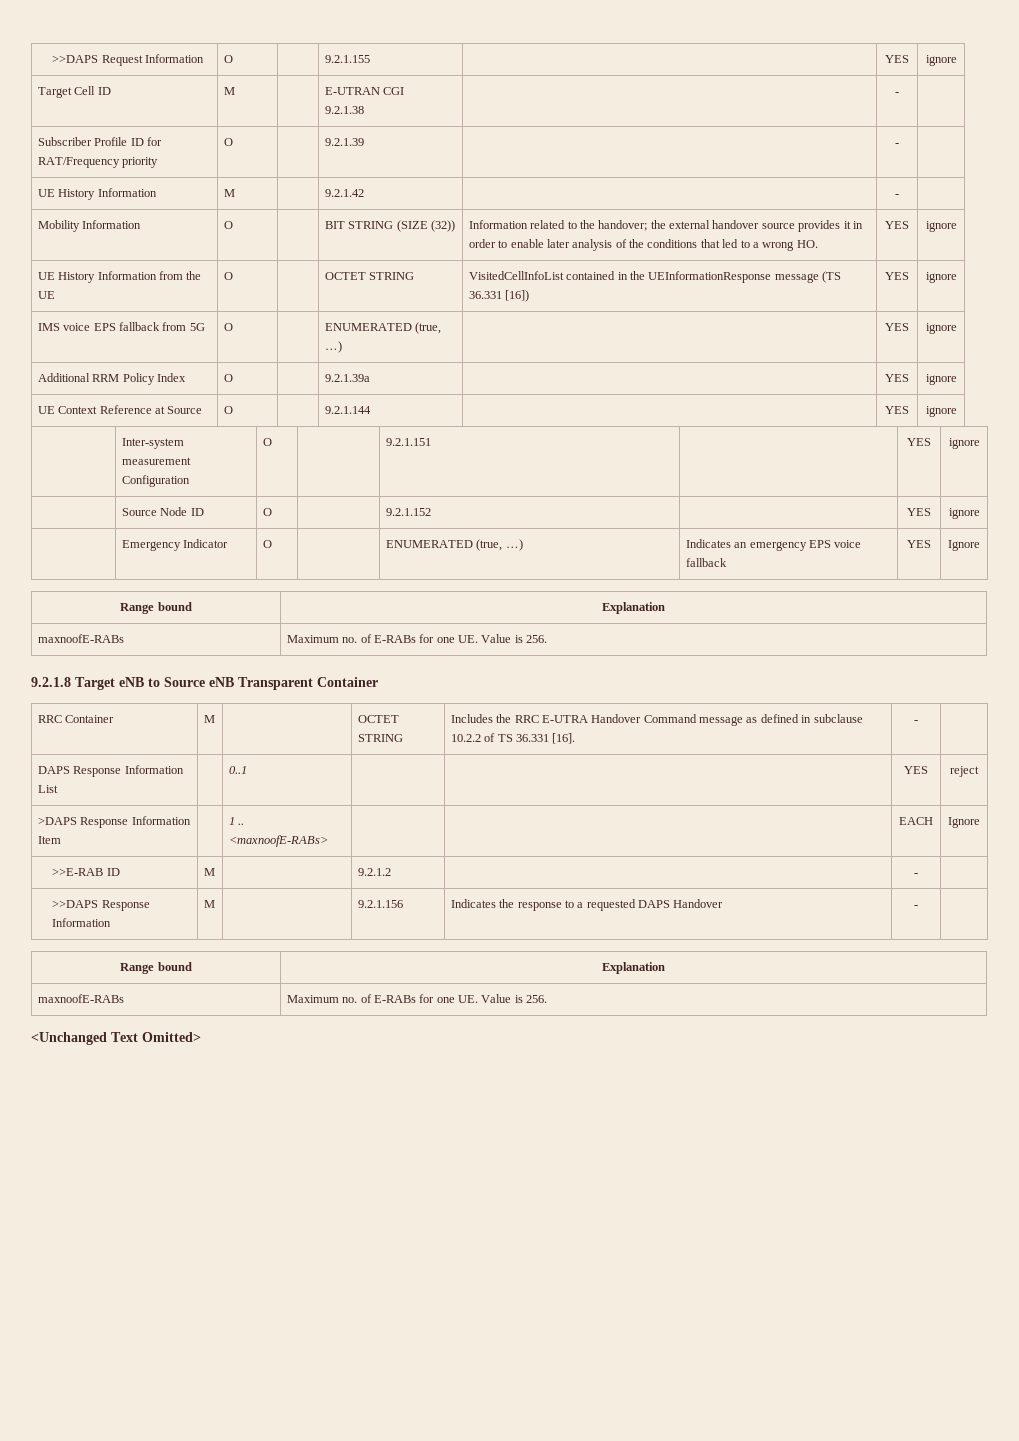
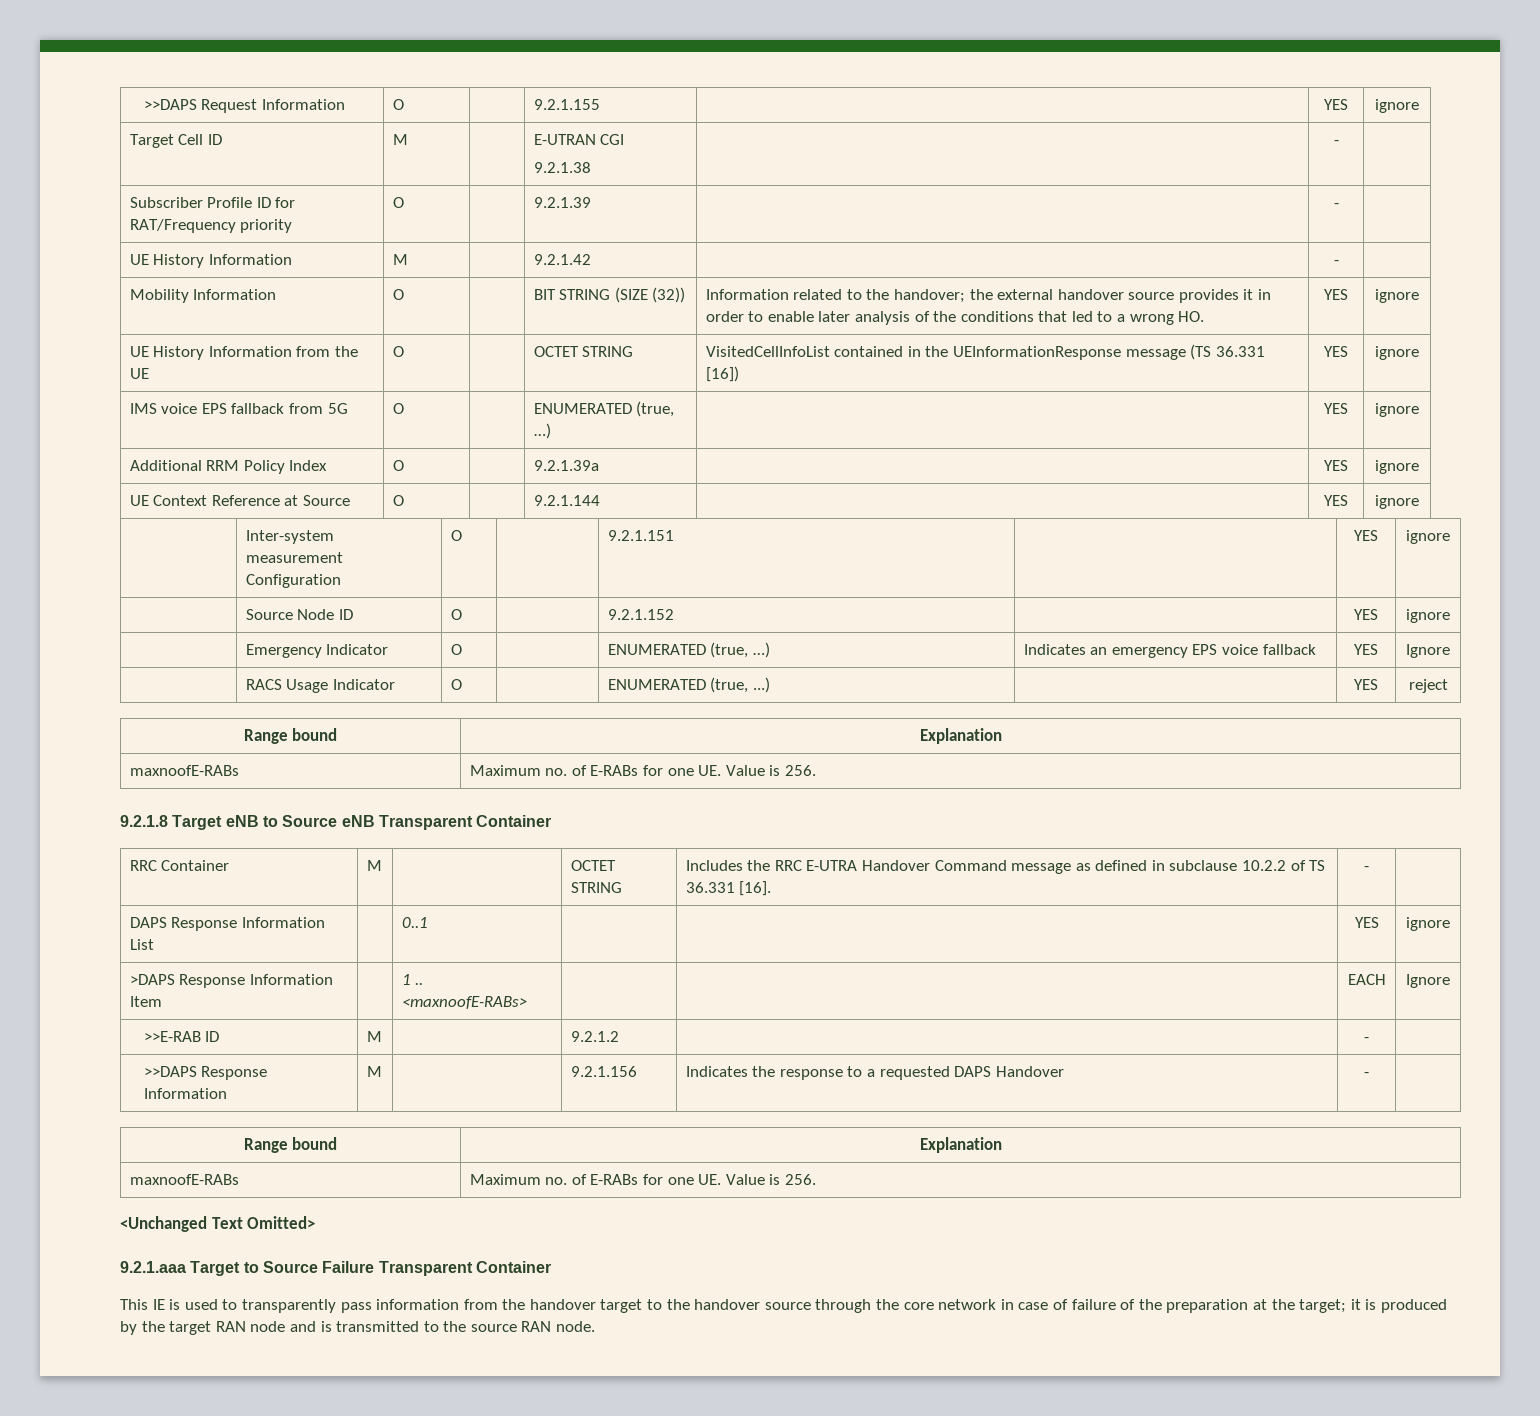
(980, 545) none -> [245,679,395,693] [450,679,462,690] [607,677,770,693] [1354,679,1378,690] [1408,679,1448,693] // | RACS Usage Indicator | O | | ENUMERATED (true, ...) | | YES | reject
[950,766,979,777] reject -> [1406,917,1450,931] ignore
(201, 1037) none -> [120,1261,551,1276] [120,1299,1447,1313] [120,1321,596,1335] // 9.2.1.aaa Target to Source Failure Transparent Container // This IE is used to transparently pass information from the handover target to the handover source through the core network in case of failure of the preparation at the target; it is produced by the target RAN node and is transmitted to the source RAN node.

